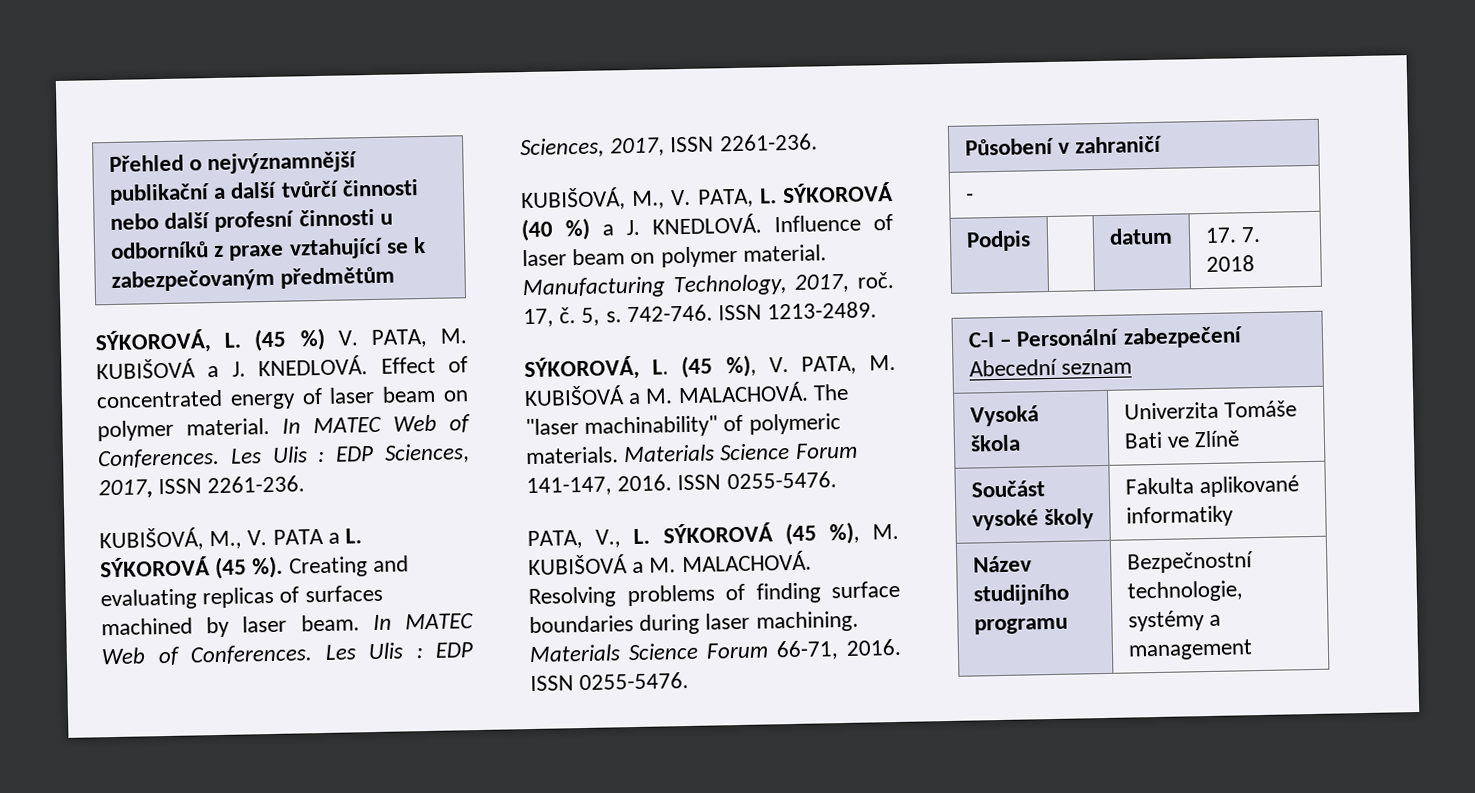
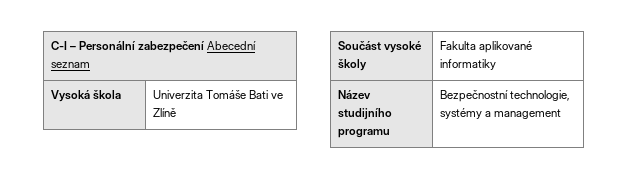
[108,151,358,175] [108,179,419,206] [109,208,393,233] [109,236,426,261] [110,266,396,293] [95,327,467,355] [96,355,468,380] [96,385,470,410] [97,414,471,442] [97,443,471,469] [98,475,306,500] [99,527,363,552] [99,555,409,580] [100,584,383,611] [101,613,474,638] [101,642,473,666] [520,133,818,159] [520,181,893,212] [521,213,893,242] [522,244,827,268] [522,271,894,300] [523,301,878,328] [524,354,896,382] [524,381,849,407] [525,413,841,438] [525,442,858,465] [526,471,837,497] [527,521,899,550] [528,550,812,576] [528,580,900,609] [529,610,859,635] [529,638,901,663] [530,671,690,692] [964,135,1163,156] [965,193,974,202] [965,230,1031,252] [1108,227,1173,245] [1204,226,1262,243] [1205,255,1255,272] Přehled o nejvýznamnější publikační a další tvůrčí činnosti nebo další profesní činnosti u odborníků z praxe vztahující se k zabezpečovaným předmětům // SÝKOROVÁ, L. (45 %) V. PATA, M. KUBIŠOVÁ a J. KNEDLOVÁ. Effect of concentrated energy of laser beam on polymer material. In MATEC Web of Conferences. Les Ulis : EDP Sciences, 2017, ISSN 2261-236. // KUBIŠOVÁ, M., V. PATA a L. SÝKOROVÁ (45 %). Creating and evaluating replicas of surfaces machined by laser beam. In MATEC Web of Conferences. Les Ulis : EDP Sciences, 2017, ISSN 2261-236. // KUBIŠOVÁ, M., V. PATA, L. SÝKOROVÁ (40 %) a J. KNEDLOVÁ. Influence of laser beam on polymer material. Manufacturing Technology, 2017, roč. 17, č. 5, s. 742-746. ISSN 1213-2489. // SÝKOROVÁ, L. (45 %), V. PATA, M. KUBIŠOVÁ a M. MALACHOVÁ. The "laser machinability" of polymeric materials. Materials Science Forum 141-147, 2016. ISSN 0255-5476. // PATA, V., L. SÝKOROVÁ (45 %), M. KUBIŠOVÁ a M. MALACHOVÁ. Resolving problems of finding surface boundaries during laser machining. Materials Science Forum 66-71, 2016. ISSN 0255-5476. // Působení v zahraničí // - // Podpis | | datum | 17. 7. 2018 // -> (50, 45) none

